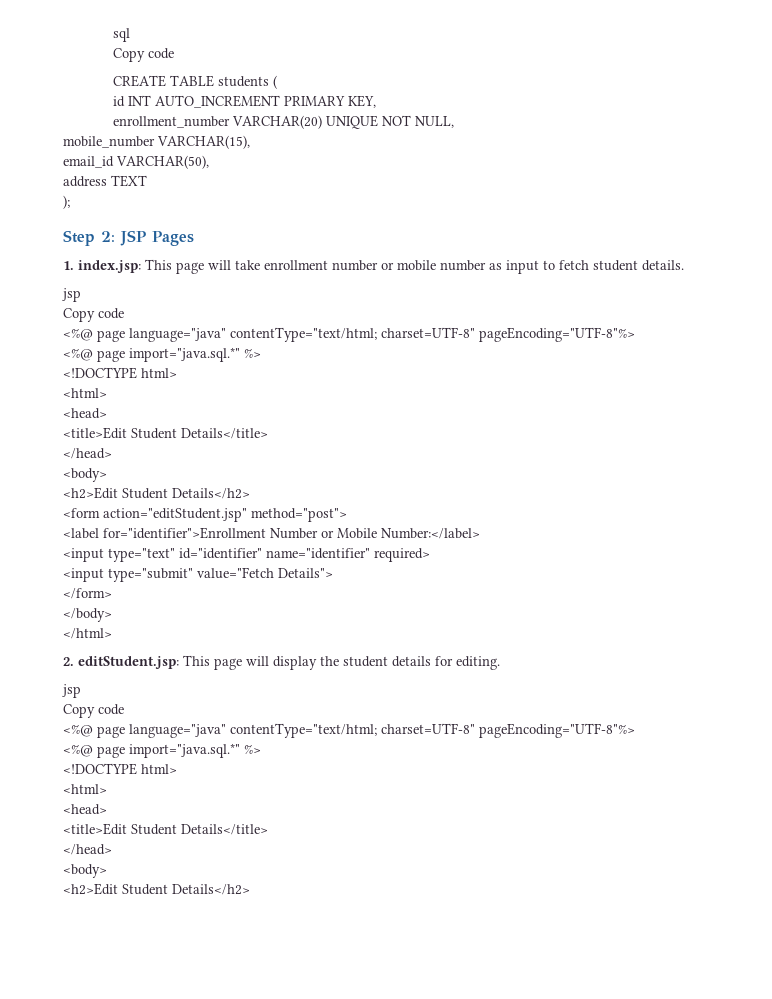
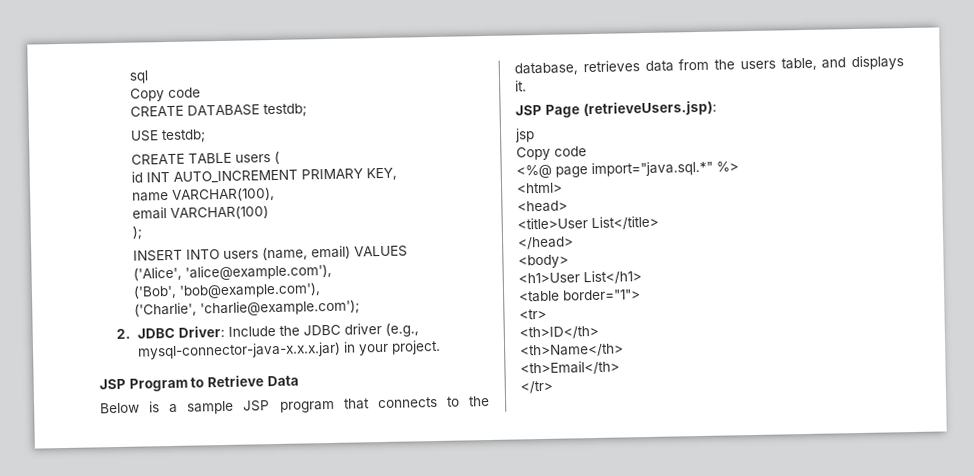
(175, 53) none -> [130,103,308,118] [130,129,207,144] // CREATE DATABASE testdb; // USE testdb;
[218,76,270,87] students -> [235,154,272,163] users
[113,115,455,129] [63,135,250,149] [63,155,209,169] [63,175,147,187] [63,195,70,209] [63,230,194,246] [63,259,684,274] [62,288,81,302] [63,308,124,322] [63,327,635,342] [63,347,261,362] [63,367,177,379] [63,388,107,398] [63,408,107,419] [63,427,268,439] [63,448,112,459] [63,468,107,482] [63,487,250,499] [63,508,347,522] [63,527,480,539] [63,548,430,562] [63,567,333,582] [63,588,112,599] [63,608,112,622] [63,628,112,639] [63,655,500,670] [62,684,81,698] [63,704,124,718] [63,723,635,738] [63,743,261,758] [63,763,177,775] [63,784,107,794] [63,804,107,815] [63,823,268,835] [63,844,112,855] [63,864,107,878] [63,883,250,895] enrollment_number VARCHAR(20) UNIQUE NOT NULL, // mobile_number VARCHAR(15), // email_id VARCHAR(50), // address TEXT // ); // Step 2: JSP Pages // 1. index.jsp: This page will take enrollment number or mobile number as input to fetch student details. // jsp // Copy code // <%@ page language="java" contentType="text/html; charset=UTF-8" pageEncoding="UTF-8"%> // <%@ page import="java.sql.*" %> // <!DOCTYPE html> // <html> // <head> // <title>Edit Student Details</title> // </head> // <body> // <h2>Edit Student Details</h2> // <form action="editStudent.jsp" method="post"> // <label for="identifier">Enrollment Number or Mobile Number:</label> // <input type="text" id="identifier" name="identifier" required> // <input type="submit" value="Fetch Details"> // </form> // </body> // </html> // 2. editStudent.jsp: This page will display the student details for editing. // jsp // Copy code // <%@ page language="java" contentType="text/html; charset=UTF-8" pageEncoding="UTF-8"%> // <%@ page import="java.sql.*" %> // <!DOCTYPE html> // <html> // <head> // <title>Edit Student Details</title> // </head> // <body> // <h2>Edit Student Details</h2> -> [132,186,276,202] [132,205,270,220] [132,225,143,240] [133,245,409,262] [133,263,333,281] [133,282,322,299] [134,299,361,317] [116,322,419,339] [136,339,441,360] [99,375,299,392] [100,395,490,415] [514,55,904,76] [515,80,527,92] [515,100,717,118] [514,128,535,143] [516,146,587,161] [516,160,739,179] [516,182,563,194] [517,200,568,213] [517,215,659,231] [517,236,574,250] [518,254,569,269] [518,270,642,285] [519,289,641,303] [519,308,547,320] [519,325,599,340] [520,343,624,358] [520,360,620,376] [520,380,553,394] name VARCHAR(100), // email VARCHAR(100) // ); // INSERT INTO users (name, email) VALUES // ('Alice', 'alice@example.com'), // ('Bob', 'bob@example.com'), // ('Charlie', 'charlie@example.com'); // 2. JDBC Driver: Include the JDBC driver (e.g., mysql-connector-java-x.x.x.jar) in your project. // JSP Program to Retrieve Data // Below is a sample JSP program that connects to the database, retrieves data from the users table, and displays it. // JSP Page (retrieveUsers.jsp): // jsp // Copy code // <%@ page import="java.sql.*" %> // <html> // <head> // <title>User List</title> // </head> // <body> // <h1>User List</h1> // <table border="1"> // <tr> // <th>ID</th> // <th>Name</th> // <th>Email</th> // </tr>

